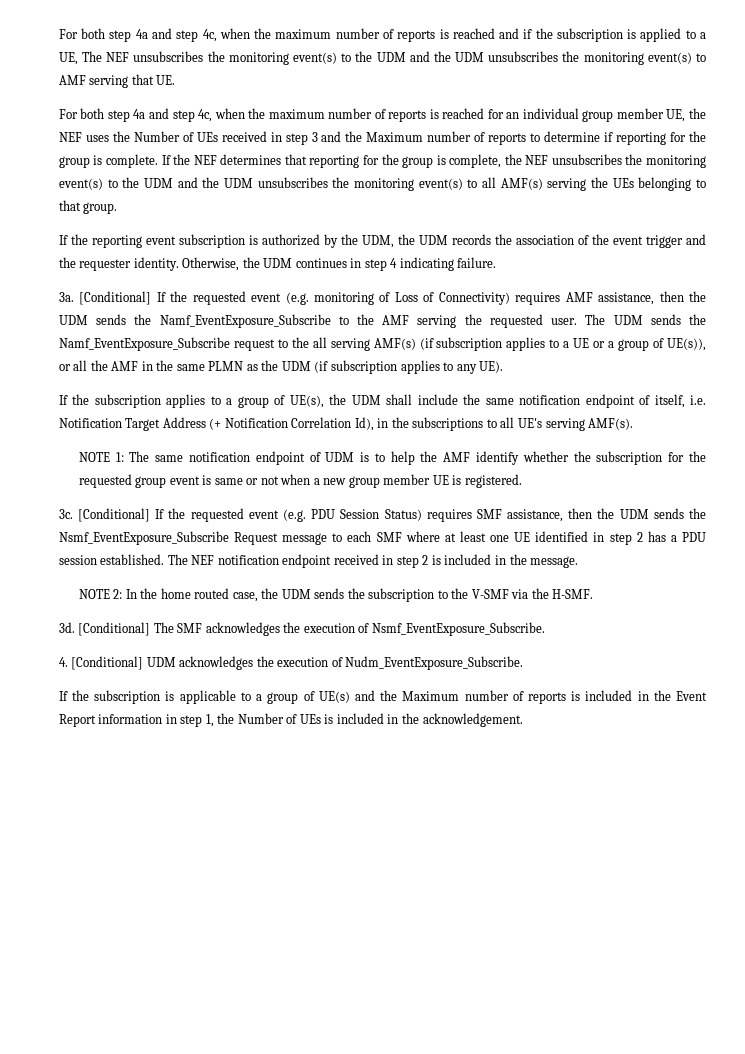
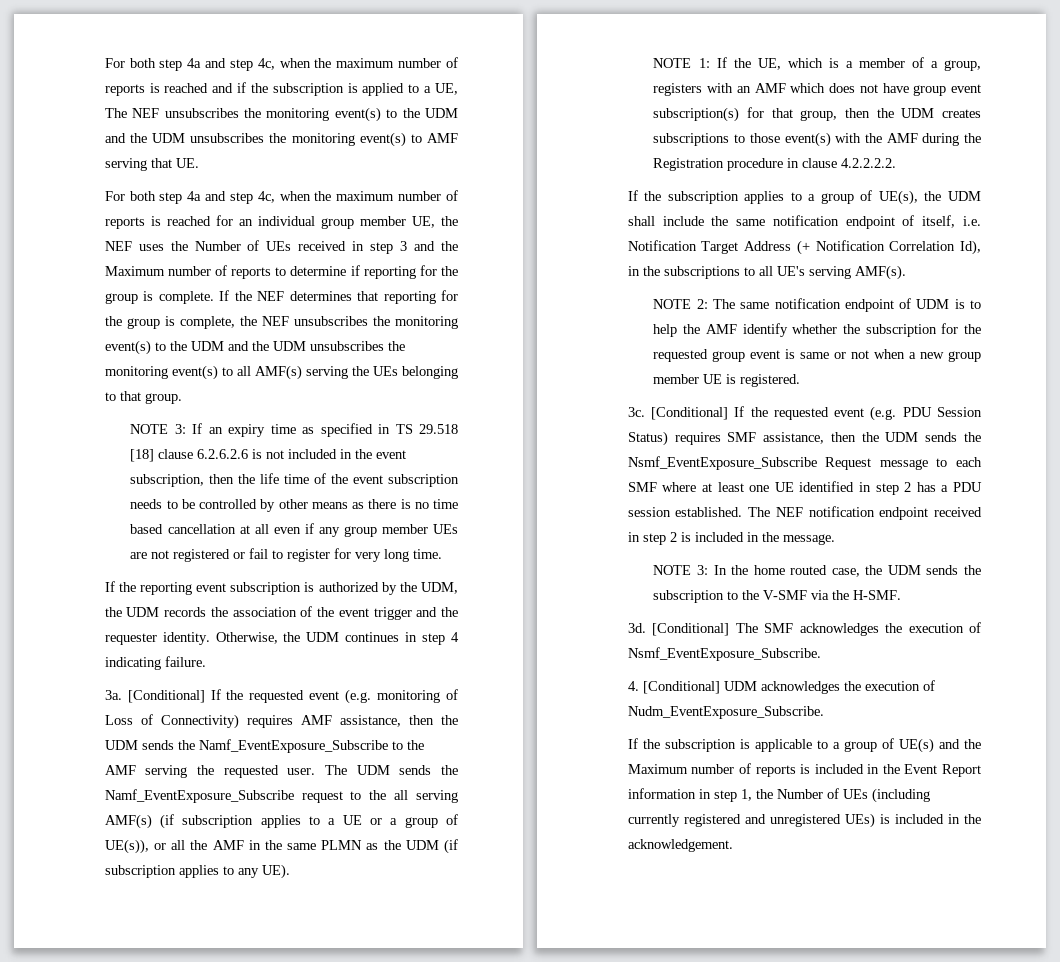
(118, 208) none -> [130,423,458,437] [130,449,407,462] [130,473,459,487] [130,499,458,512] [130,523,459,537] [130,548,443,562] // NOTE 3: If an expiry time as specified in TS 29.518 [18] clause 6.2.6.2.6 is not included in the event subscription, then the life time of the event subscription needs to be controlled by other means as there is no time based cancellation at all even if any group member UEs are not registered or fail to register for very long time.
(504, 367) none -> [653,57,981,71] [653,83,981,96] [653,107,981,122] [653,132,981,147] [653,158,897,171] // NOTE 1: If the UE, which is a member of a group, registers with an AMF which does not have group event subscription(s) for that group, then the UDM creates subscriptions to those event(s) with the AMF during the Registration procedure in clause 4.2.2.2.2.
[115,452,124,462] 1: -> [696,299,708,309] 2:
[113,589,123,599] 2: -> [697,565,709,575] 3:
(321, 719) none -> [871,788,930,803] [627,813,875,828] (including currently registered and unregistered UEs)

